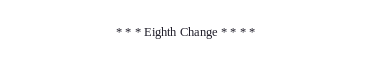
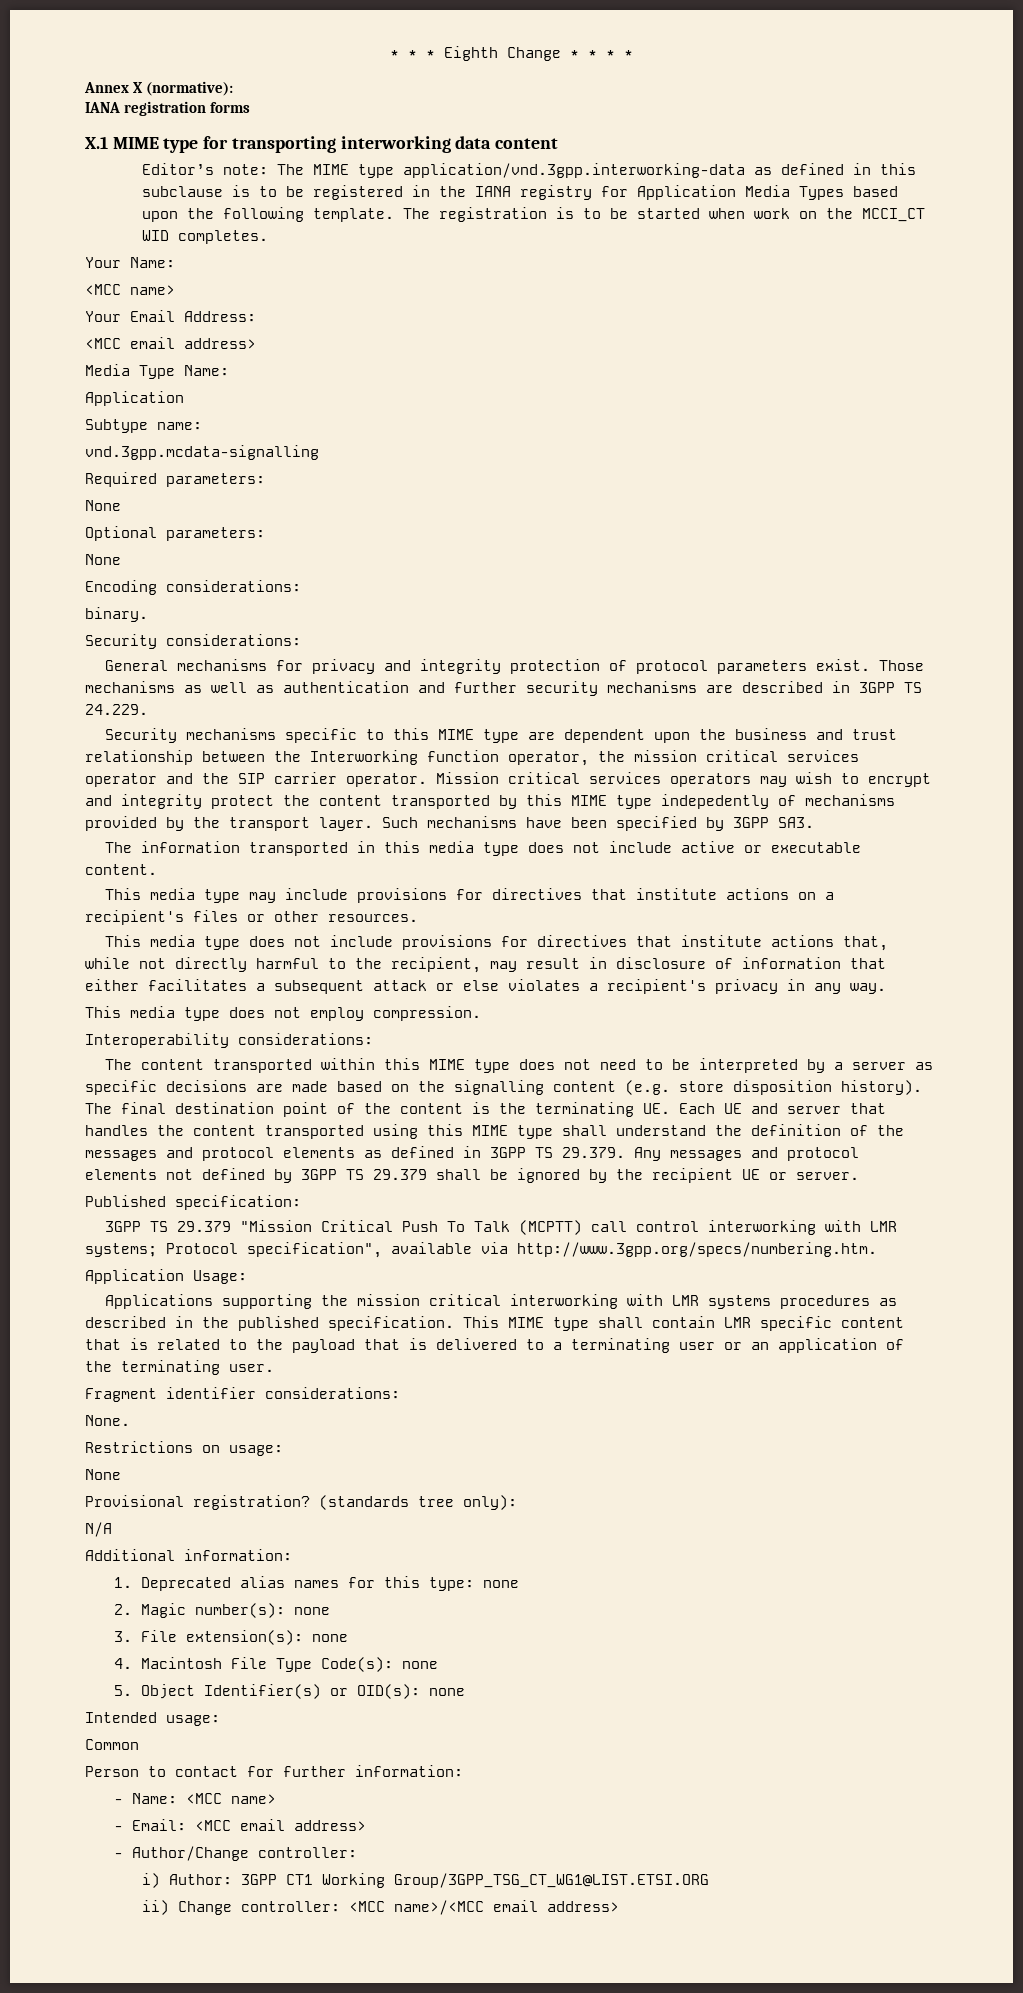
(255, 32) none -> [84,81,234,96] [85,101,251,116] [85,136,559,153] [142,163,917,178] [142,185,899,200] [142,207,926,222] [142,230,269,244] [85,257,175,268] [85,284,175,295] [85,310,256,322] [85,337,256,349] [85,364,229,379] [85,391,184,406] [85,419,202,433] [85,445,319,460] [85,472,265,487] [85,500,121,511] [85,526,265,541] [85,554,121,565] [85,580,301,595] [85,607,148,622] [85,634,301,649] [105,659,925,674] [85,681,922,696] [85,704,148,715] [105,728,898,743] [85,750,859,766] [85,772,931,787] [85,794,895,809] [85,816,814,831] [105,841,862,856] [85,864,157,875] [105,888,835,903] [85,910,418,925] [105,935,889,951] [85,957,886,973] [85,979,886,994] [85,1006,481,1021] [85,1033,373,1048] [105,1058,934,1073] [85,1080,922,1095] [85,1102,886,1117] [85,1124,904,1139] [85,1146,859,1161] [85,1168,859,1183] [85,1195,301,1210] [105,1220,898,1235] [85,1242,877,1258] [85,1269,247,1284] [105,1294,898,1309] [85,1316,904,1331] [85,1338,904,1353] [85,1360,274,1375] [85,1387,400,1402] [85,1415,130,1426] [85,1441,283,1456] [85,1469,121,1480] [85,1495,517,1510] [85,1522,112,1537] [85,1549,292,1561] [113,1576,519,1591] [113,1603,330,1618] [113,1630,348,1645] [113,1657,438,1672] [113,1684,465,1699] [85,1712,220,1726] [85,1739,139,1750] [85,1765,463,1777] [113,1793,276,1804] [113,1819,366,1831] [113,1846,357,1861] [142,1873,710,1888] [142,1900,620,1915] // Annex X (normative): // IANA registration forms // X.1 MIME type for transporting interworking data content // Editor’s note: The MIME type application/vnd.3gpp.interworking-data as defined in this subclause is to be registered in the IANA registry for Application Media Types based upon the following template. The registration is to be started when work on the MCCI_CT WID completes. // Your Name: // <MCC name> // Your Email Address: // <MCC email address> // Media Type Name: // Application // Subtype name: // vnd.3gpp.mcdata-signalling // Required parameters: // None // Optional parameters: // None // Encoding considerations: // binary. // Security considerations: // General mechanisms for privacy and integrity protection of protocol parameters exist. Those mechanisms as well as authentication and further security mechanisms are described in 3GPP TS 24.229. // Security mechanisms specific to this MIME type are dependent upon the business and trust relationship between the Interworking function operator, the mission critical services operator and the SIP carrier operator. Mission critical services operators may wish to encrypt and integrity protect the content transported by this MIME type indepedently of mechanisms provided by the transport layer. Such mechanisms have been specified by 3GPP SA3. // The information transported in this media type does not include active or executable content. // This media type may include provisions for directives that institute actions on a recipient's files or other resources. // This media type does not include provisions for directives that institute actions that, while not directly harmful to the recipient, may result in disclosure of information that either facilitates a subsequent attack or else violates a recipient's privacy in any way. // This media type does not employ compression. // Interoperability considerations: // The content transported within this MIME type does not need to be interpreted by a server as specific decisions are made based on the signalling content (e.g. store disposition history). The final destination point of the content is the terminating UE. Each UE and server that handles the content transported using this MIME type shall understand the definition of the messages and protocol elements as defined in 3GPP TS 29.379. Any messages and protocol elements not defined by 3GPP TS 29.379 shall be ignored by the recipient UE or server. // Published specification: // 3GPP TS 29.379 "Mission Critical Push To Talk (MCPTT) call control interworking with LMR systems; Protocol specification", available via http://www.3gpp.org/specs/numbering.htm. // Application Usage: // Applications supporting the mission critical interworking with LMR systems procedures as described in the published specification. This MIME type shall contain LMR specific content that is related to the payload that is delivered to a terminating user or an application of the terminating user. // Fragment identifier considerations: // None. // Restrictions on usage: // None // Provisional registration? (standards tree only): // N/A // Additional information: // 1. Deprecated alias names for this type: none // 2. Magic number(s): none // 3. File extension(s): none // 4. Macintosh File Type Code(s): none // 5. Object Identifier(s) or OID(s): none // Intended usage: // Common // Person to contact for further information: // - Name: <MCC name> // - Email: <MCC email address> // - Author/Change controller: // i) Author: 3GPP CT1 Working Group/3GPP_TSG_CT_WG1@LIST.ETSI.ORG // ii) Change controller: <MCC name>/<MCC email address>

